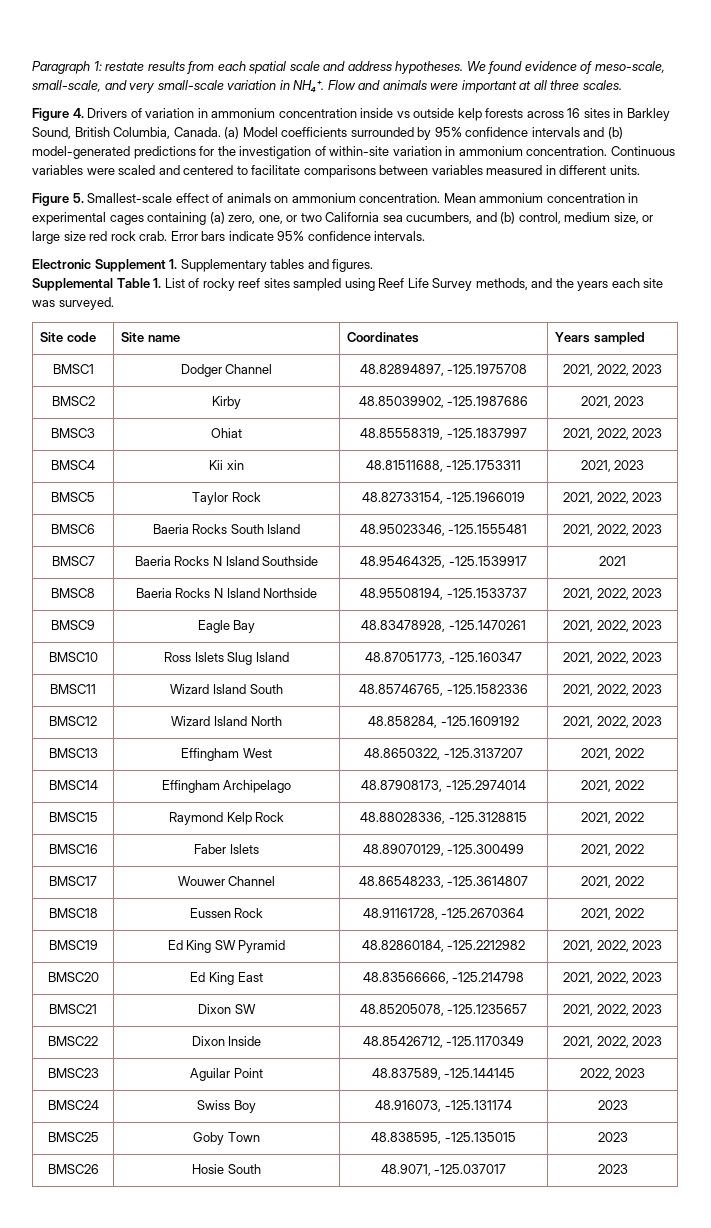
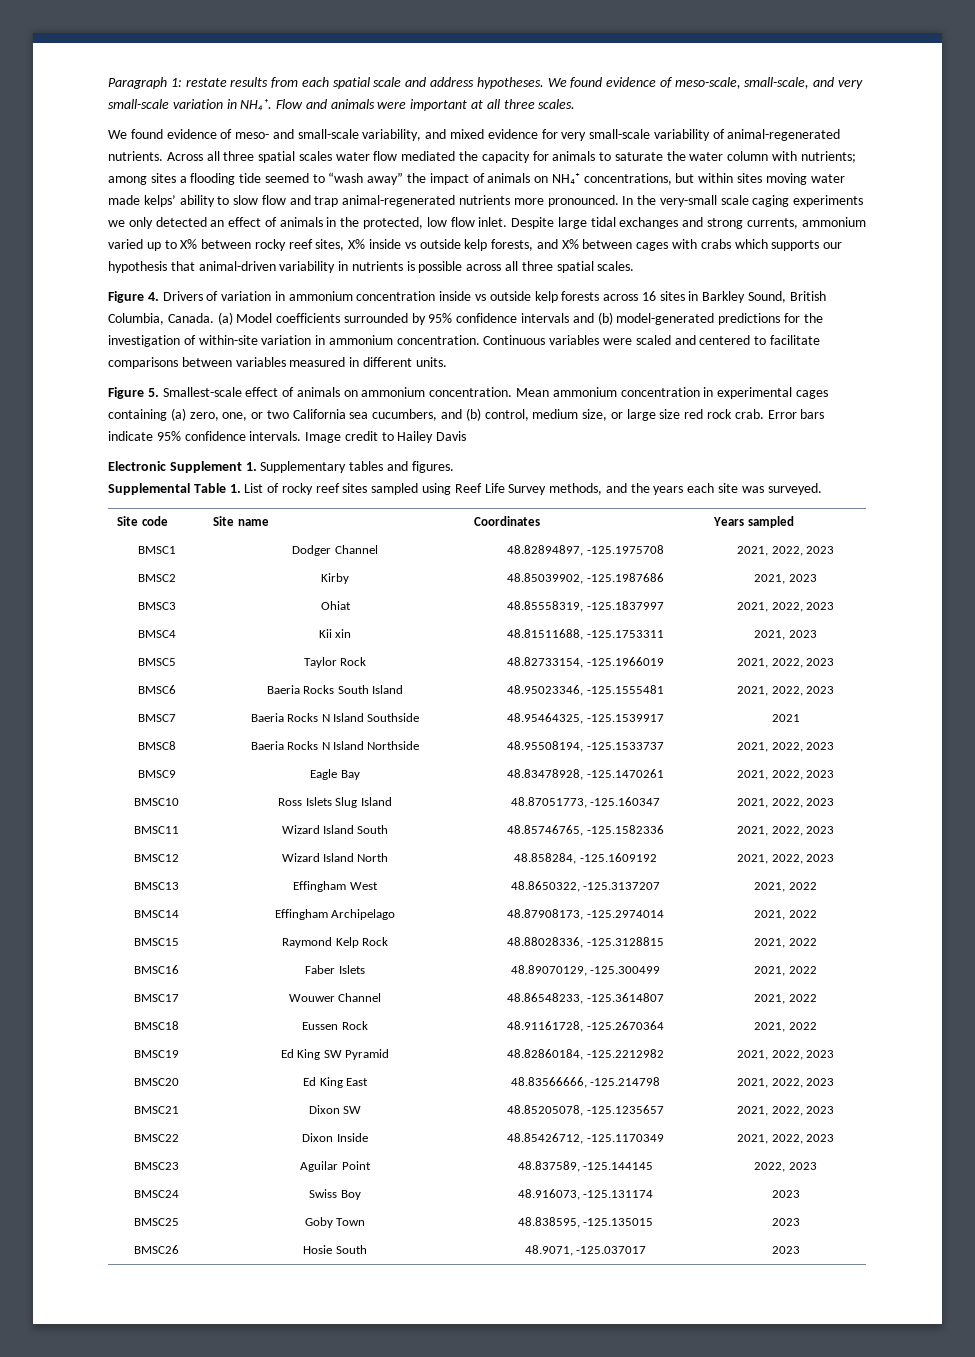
(622, 85) none -> [108,129,841,141] [108,151,856,163] [108,172,845,185] [108,195,864,207] [108,217,866,229] [108,239,843,251] [108,261,635,273] // We found evidence of meso- and small-scale variability, and mixed evidence for very small-scale variability of animal-regenerated nutrients. Across all three spatial scales water flow mediated the capacity for animals to saturate the water column with nutrients; among sites a flooding tide seemed to “wash away” the impact of animals on NH₄⁺ concentrations, but within sites moving water made kelps’ ability to slow flow and trap animal-regenerated nutrients more pronounced. In the very-small scale caging experiments we only detected an effect of animals in the protected, low flow inlet. Despite large tidal exchanges and strong currents, ammonium varied up to X% between rocky reef sites, X% inside vs outside kelp forests, and X% between cages with crabs which supports our hypothesis that animal-driven variability in nutrients is possible across all three spatial scales.
(426, 236) none -> [305,431,467,443] Image credit to Hailey Davis

